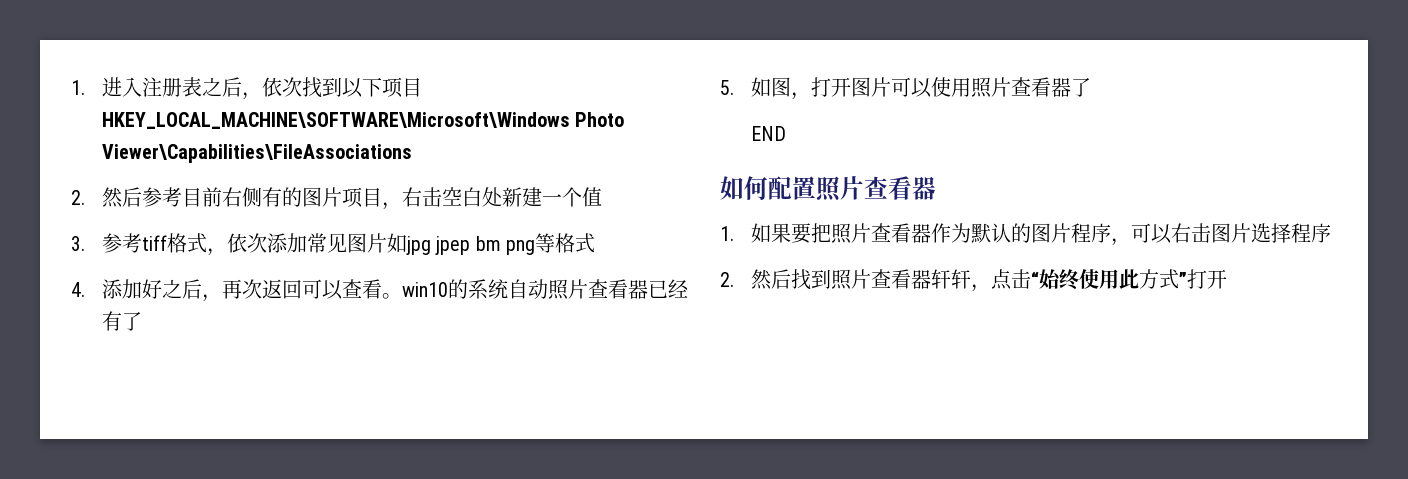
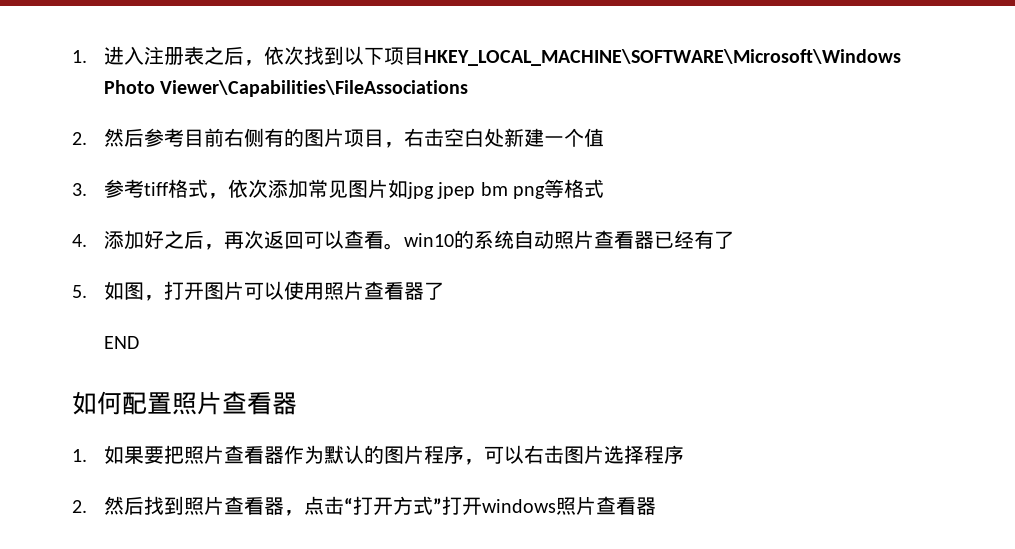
[930,269,971,289] 轩轩 -> (284, 506) none
[1038,269,1139,290] 始终使用此 -> [352,496,393,515] 打开
(1227, 279) none -> [481,496,656,515] windows照片查看器

